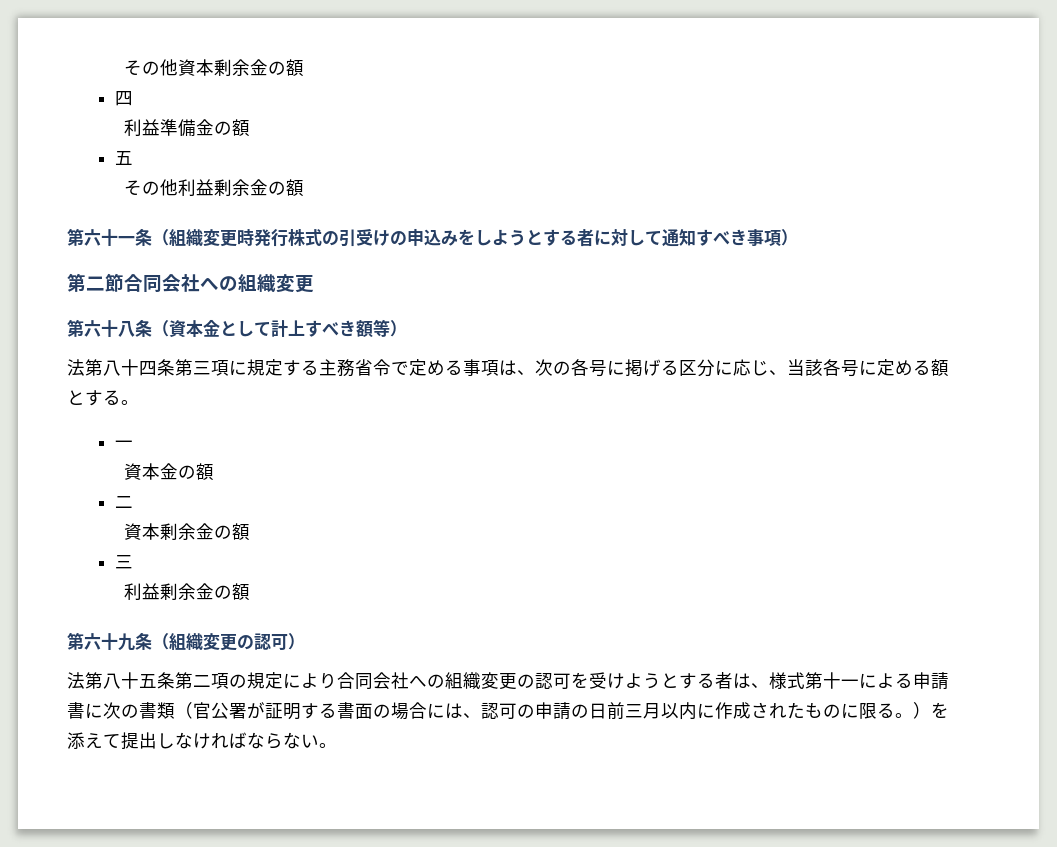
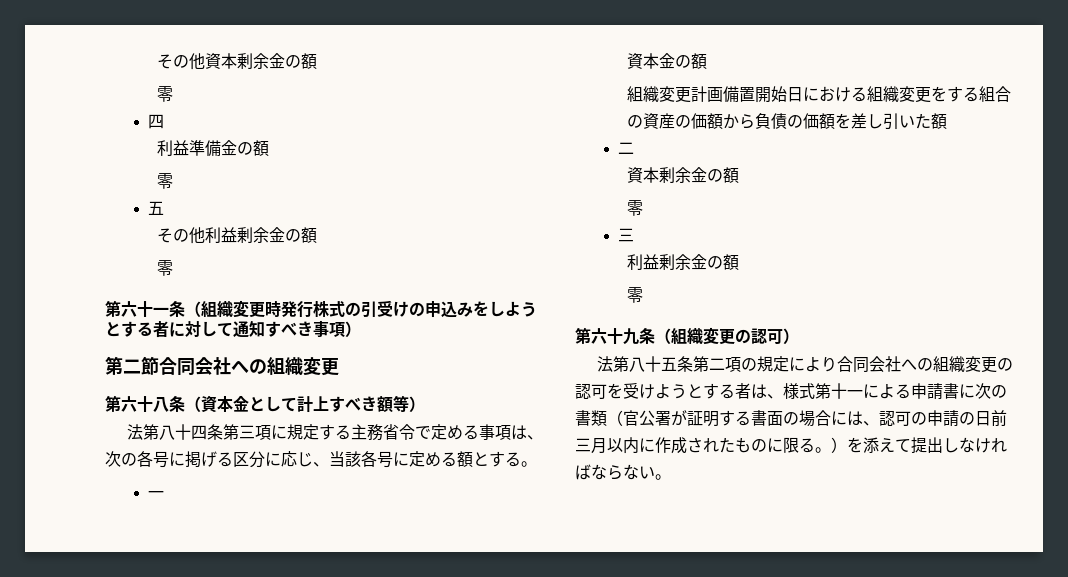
(304, 67) none -> [156,86,173,102] // 零
(250, 127) none -> [156,173,173,189] // 零
(304, 187) none -> [156,260,173,276] // 零
(214, 471) none -> [626,86,1011,103] [626,113,947,130] // 組織変更計画備置開始日における組織変更をする組合の資産の価額から負債の価額を差し引いた額
(250, 531) none -> [626,200,643,216] // 零
(250, 591) none -> [626,287,643,303] // 零

